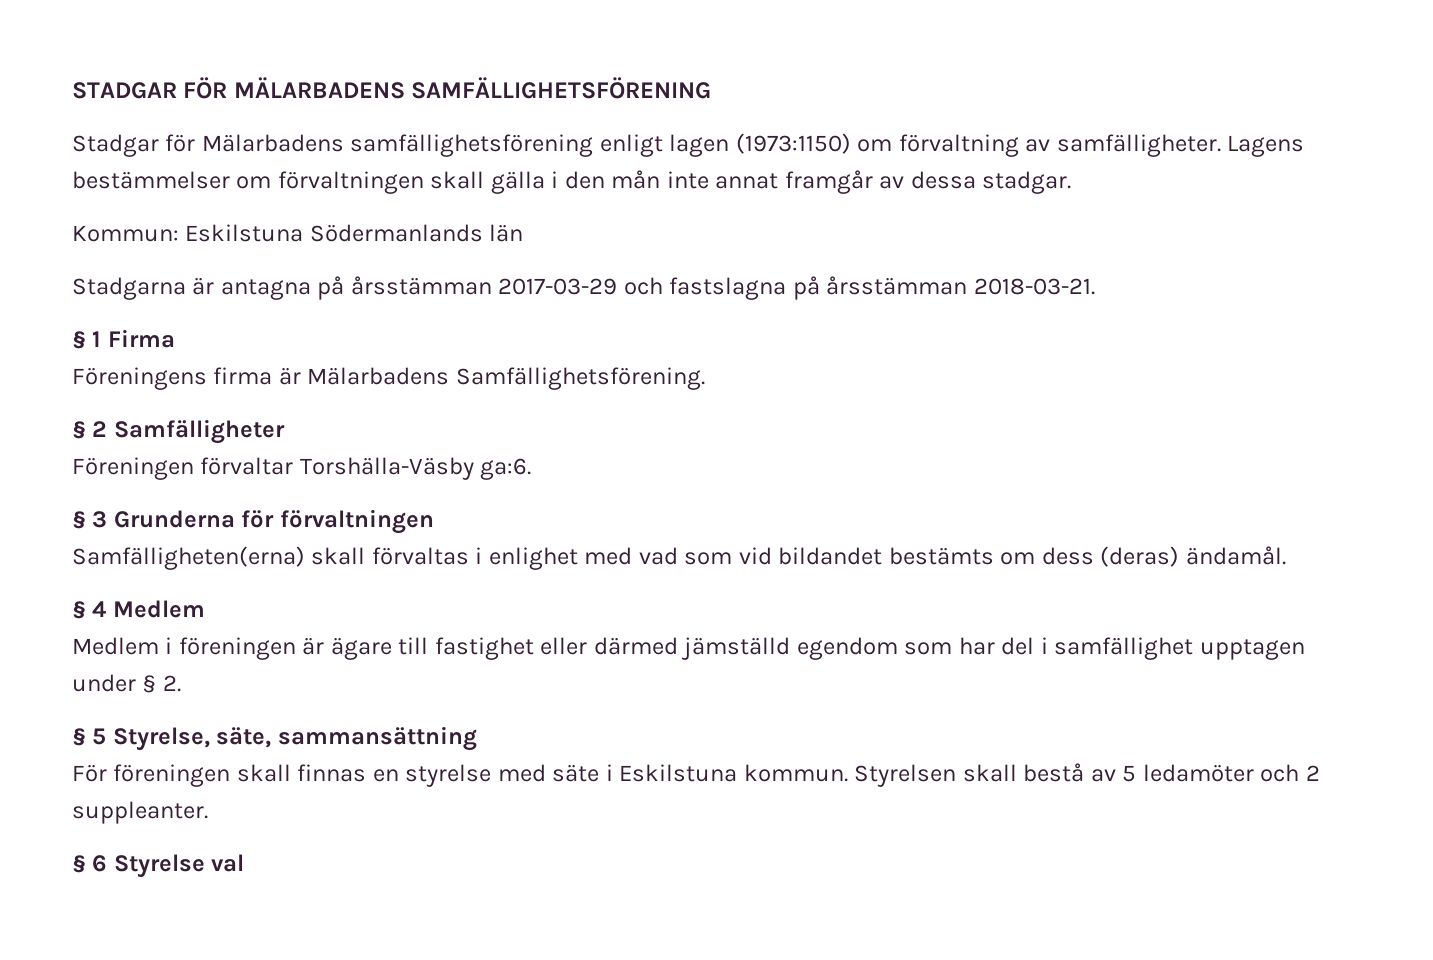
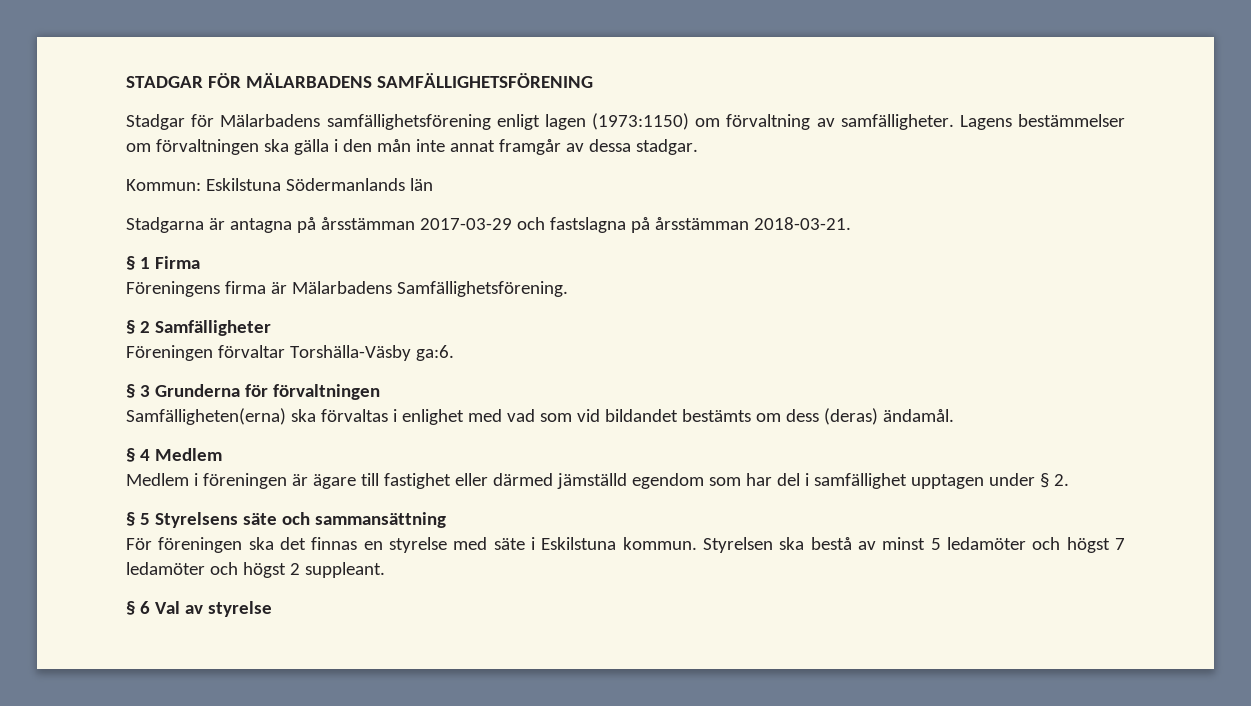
[430,171,485,189] skall -> [263,139,289,152] ska
[311,547,366,565] skall -> [290,409,316,422] ska
[112,727,272,751] Styrelse, säte, -> [154,512,310,528] Styrelsens säte och
[236,764,291,782] skall -> [248,537,306,550] ska det
[962,764,1017,782] skall -> [779,537,805,550] ska
(1116, 775) none -> [882,537,926,550] minst
[1305,765,1320,781] [72,801,208,824] 2 suppleanter. -> [1066,537,1126,553] [126,562,385,578] högst 7 ledamöter och högst 2 suppleant.
[113,854,245,878] Styrelse val -> [154,601,272,617] Val av styrelse

